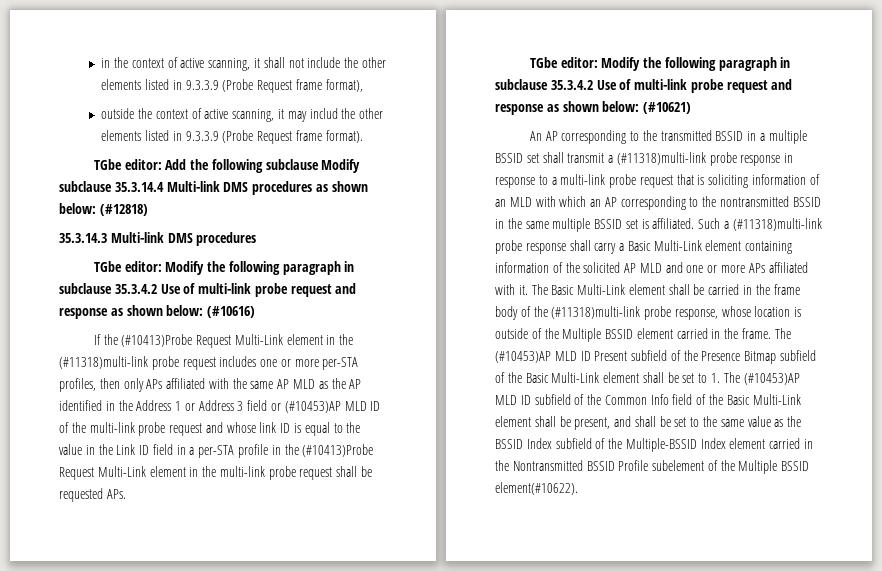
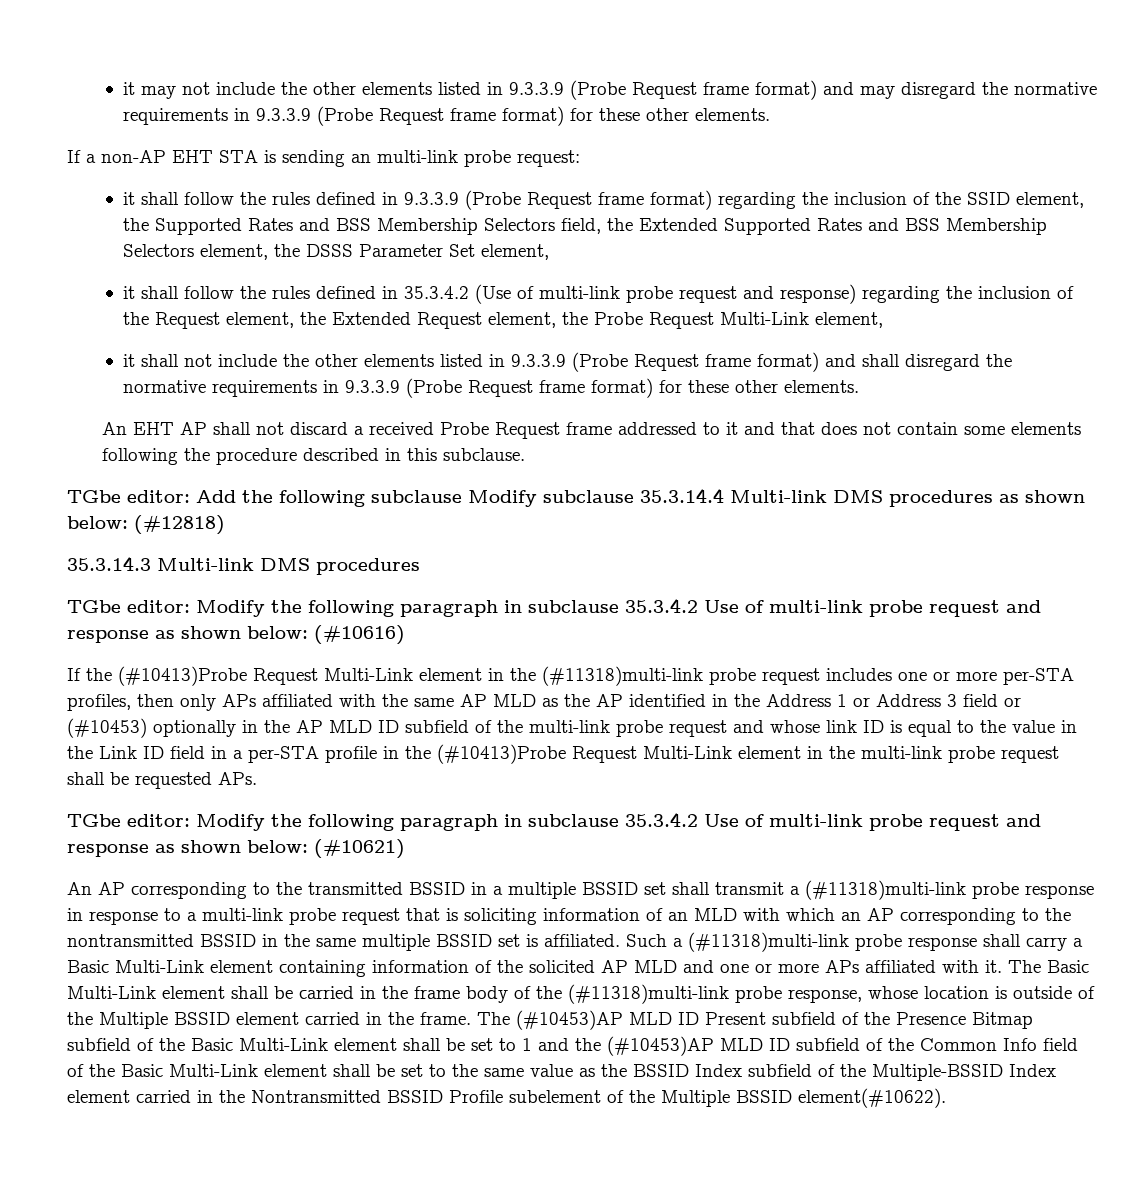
[101,57,251,71] in the context of active scanning, -> [123,80,1098,100] [123,106,771,126] [67,150,580,167] [123,190,1085,210] [123,218,1048,235] [123,244,550,260] [123,284,1075,304] [123,312,884,329] it may not include the other elements listed in 9.3.3.9 (Probe Request frame format) and may disregard the normative requirements in 9.3.3.9 (Probe Request frame format) for these other elements. // If a non-AP EHT STA is sending an multi-link probe request: // it shall follow the rules defined in 9.3.3.9 (Probe Request frame format) regarding the inclusion of the SSID element, the Supported Rates and BSS Membership Selectors field, the Extended Supported Rates and BSS Membership Selectors element, the DSSS Parameter Set element, // it shall follow the rules defined in 35.3.4.2 (Use of multi-link probe request and response) regarding the inclusion of the Request element, the Extended Request element, the Probe Request Multi-Link element, //
[325,79,363,92] [101,108,384,122] [101,130,363,144] format), // outside the context of active scanning, it may includ the other elements listed in 9.3.3.9 (Probe Request frame format). -> [757,352,1013,372] [123,378,860,398] [102,422,1082,439] [102,448,526,465] format) and shall disregard the normative requirements in 9.3.3.9 (Probe Request frame format) for these other elements. // An EHT AP shall not discard a received Probe Request frame addressed to it and that does not contain some elements following the procedure described in this subclause.
[284,401,381,413] (#10453)AP MLD ID -> [67,718,469,738] (#10453) optionally in the AP MLD ID subfield
[711,372,740,383] 1. The -> [522,1038,601,1051] 1 and the
[574,416,671,430] present, and shall be -> (395, 1070) none

